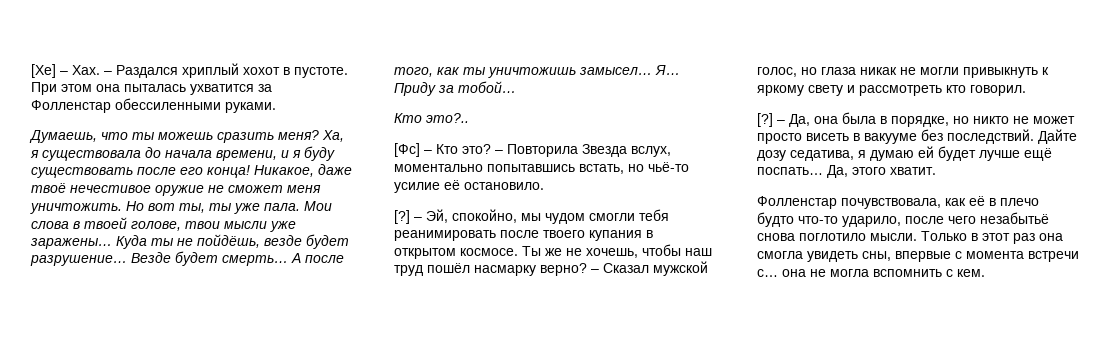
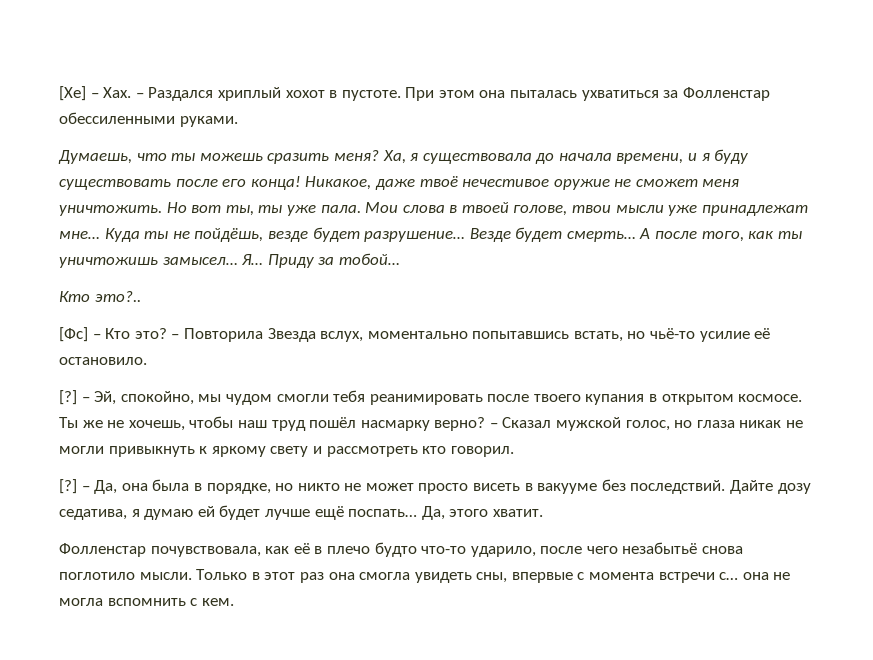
[190,84,254,95] ухватится -> [581,90,659,101] ухватиться
[30,238,112,249] заражены… -> [701,205,808,216] [59,231,100,239] принадлежат мне…

